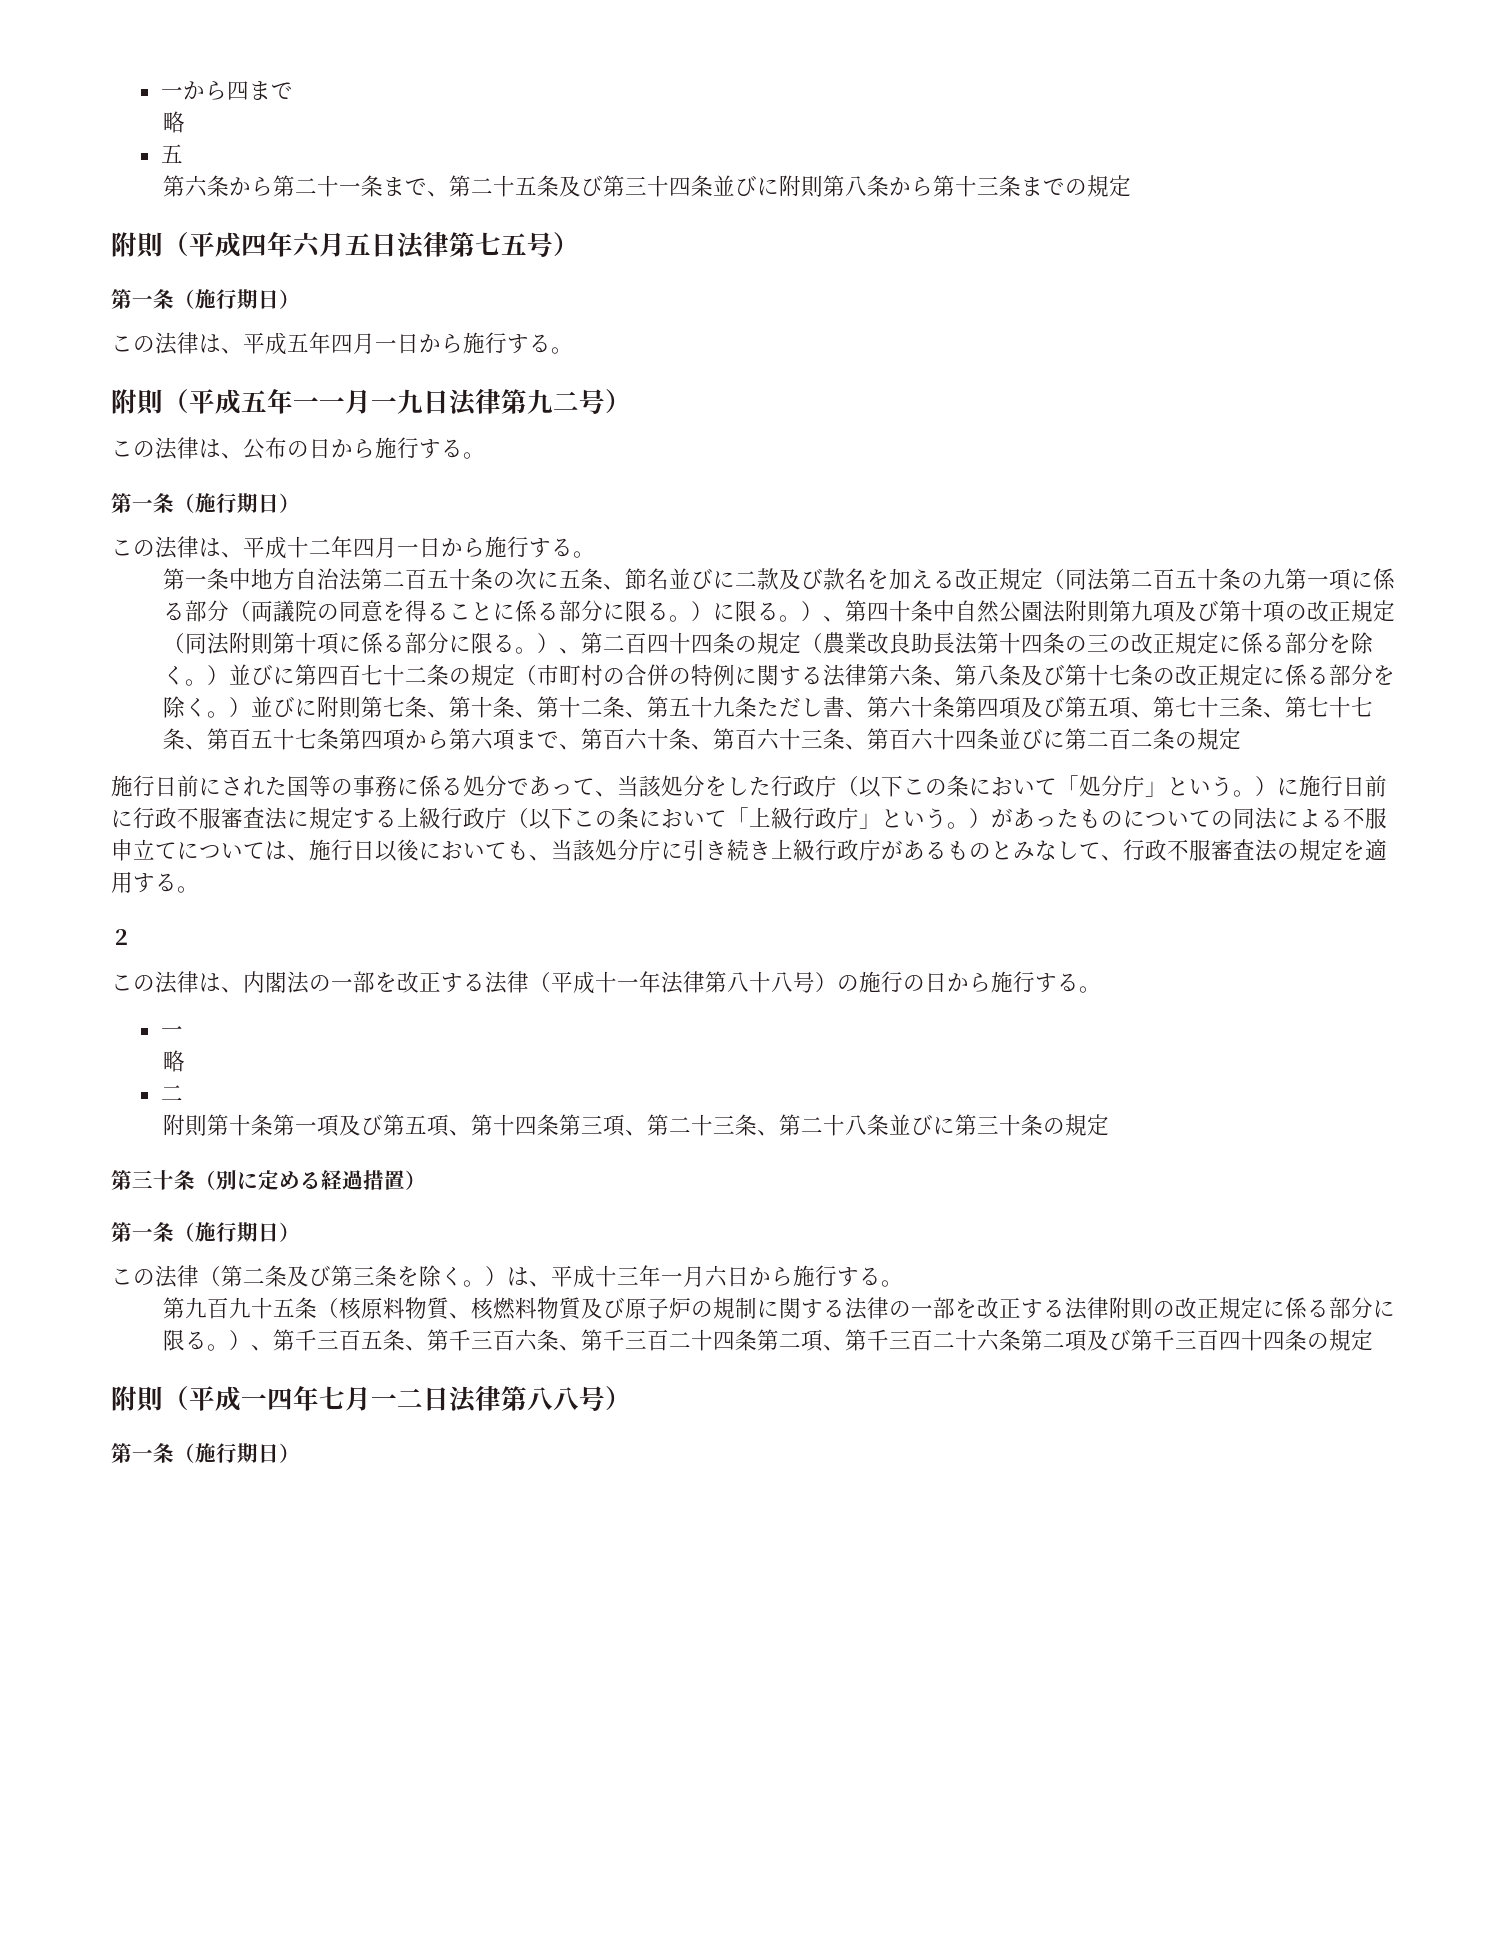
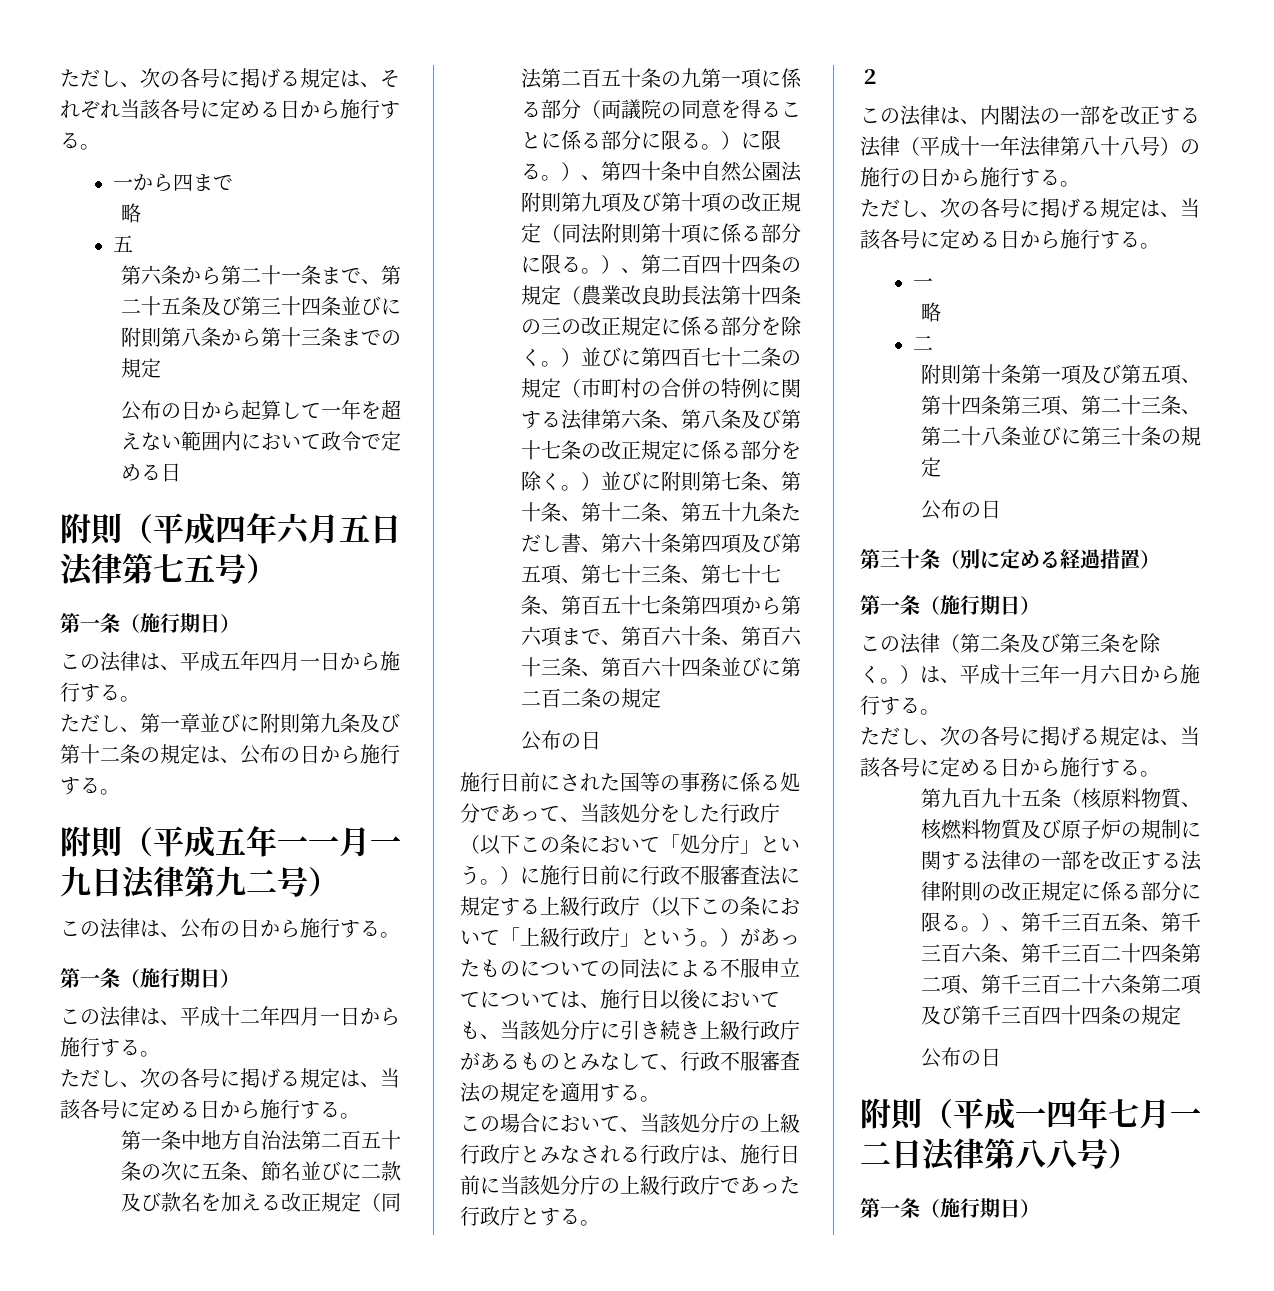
(160, 92) none -> [60,68,400,88] [60,99,400,120] [60,132,100,150] ただし、次の各号に掲げる規定は、それぞれ当該各号に定める日から施行する。 //
(1131, 186) none -> [121,400,402,421] [121,431,402,451] [121,463,182,482] // 公布の日から起算して一年を超えない範囲内において政令で定める日
(573, 350) none -> [60,713,400,734] [60,744,400,765] [60,777,120,795] // ただし、第一章並びに附則第九条及び第十二条の規定は、公布の日から施行する。
(595, 554) none -> [60,1068,400,1088] [60,1099,360,1120] // ただし、次の各号に掲げる規定は、当該各号に定める日から施行する。
(1241, 739) none -> [521,730,602,751] // 公布の日
(199, 889) none -> [460,1113,800,1134] [460,1144,800,1164] [460,1175,800,1196] [460,1206,600,1226] // この場合において、当該処分庁の上級行政庁とみなされる行政庁は、施行日前に当該処分庁の上級行政庁であった行政庁とする。
(1101, 989) none -> [860,198,1200,218] [860,229,1160,250] // ただし、次の各号に掲げる規定は、当該各号に定める日から施行する。
(1109, 1125) none -> [921,499,1002,520] // 公布の日
(903, 1283) none -> [860,726,1200,746] [860,757,1160,778] // ただし、次の各号に掲げる規定は、当該各号に定める日から施行する。
(1373, 1340) none -> [921,1047,1002,1068] // 公布の日

